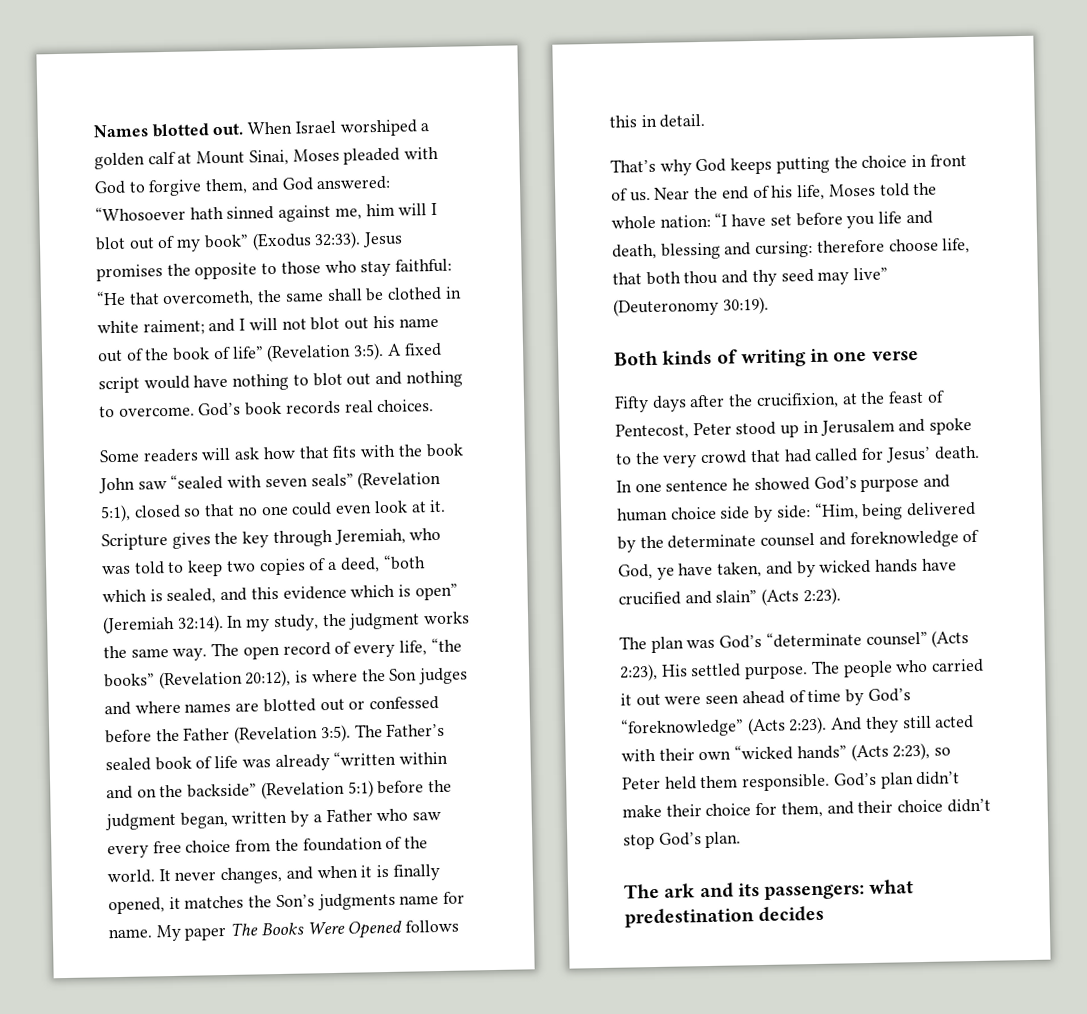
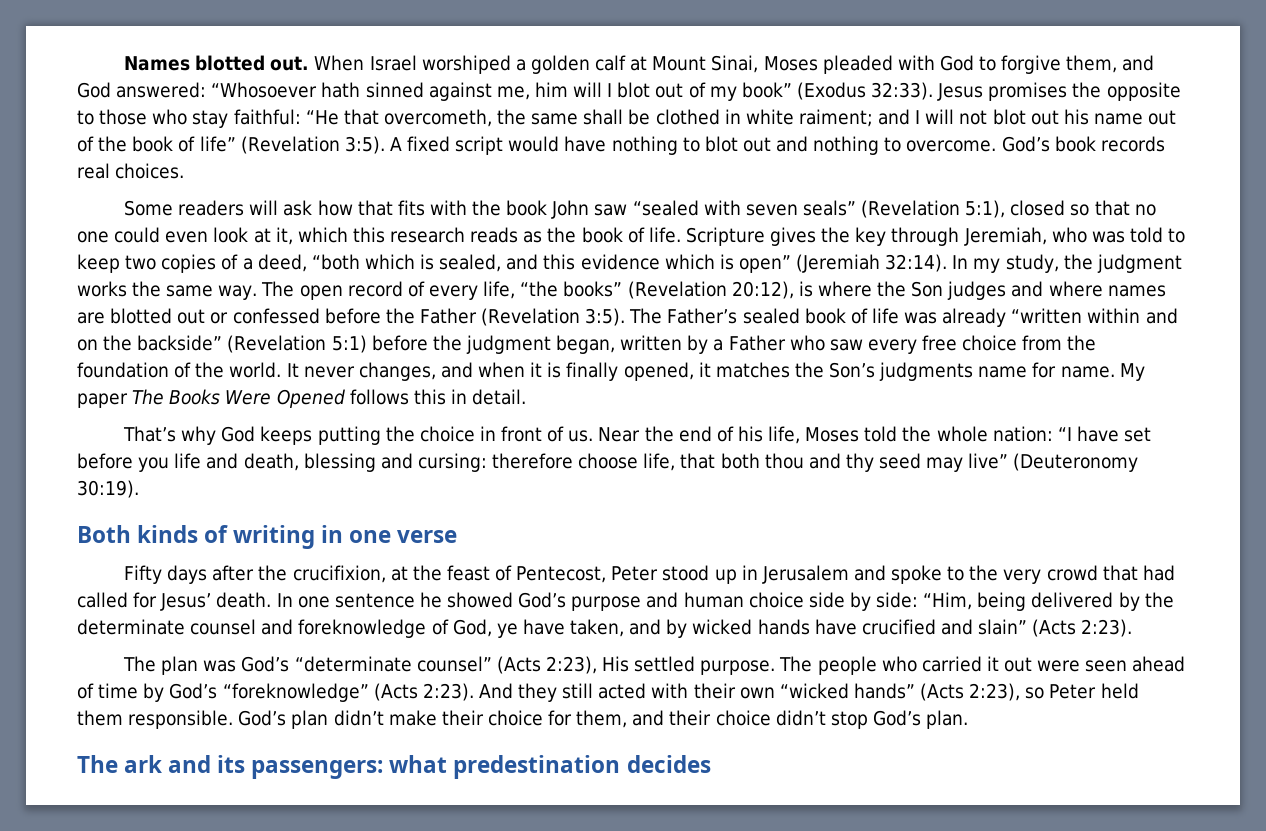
[429,499,447,513] it. -> [275,227,681,245] it, which this research reads as the book of life.

